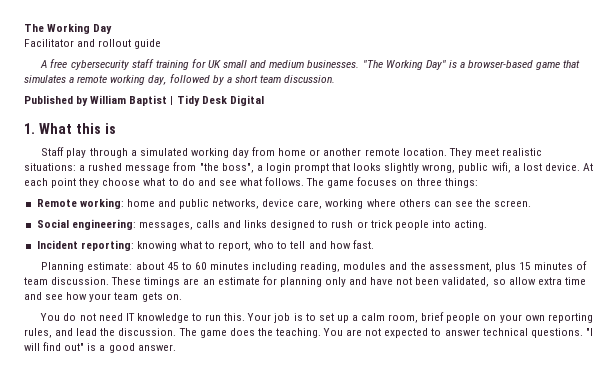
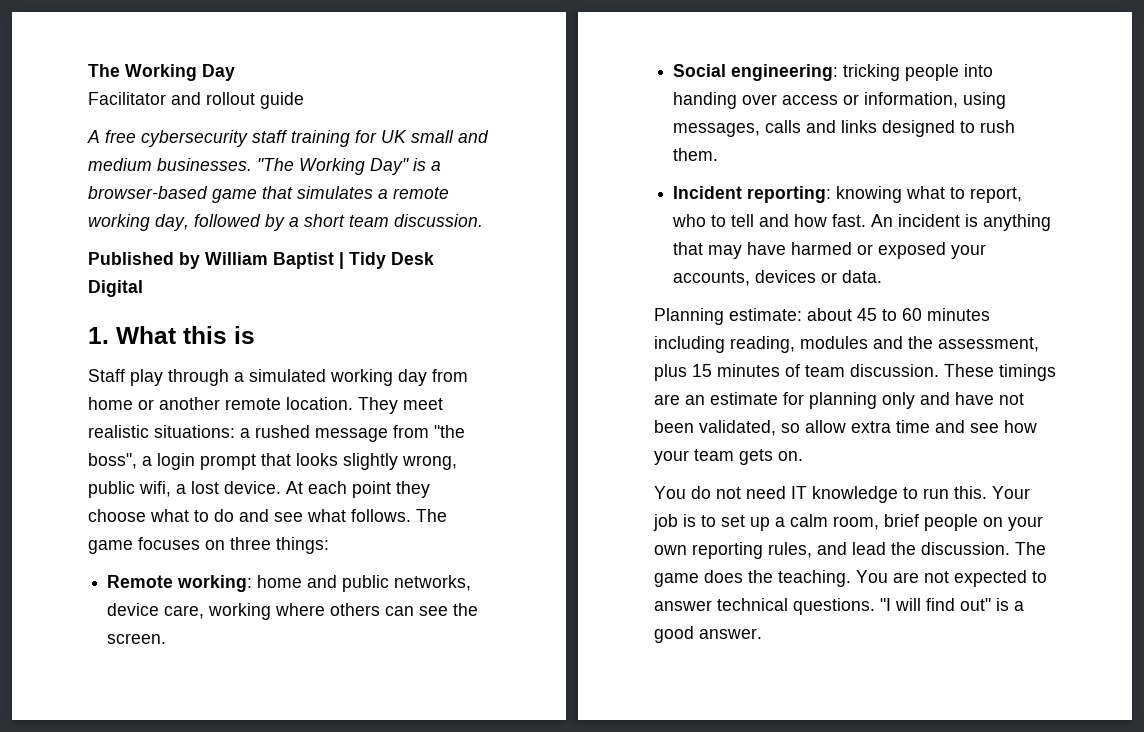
(136, 224) none -> [843,64,994,81] [673,92,1007,109] tricking people into handing over access or information, using
[356,220,488,230] or trick people into acting. -> [673,148,719,161] them.
(374, 244) none -> [871,214,1052,231] [673,242,987,259] [673,270,883,286] An incident is anything that may have harmed or exposed your accounts, devices or data.

